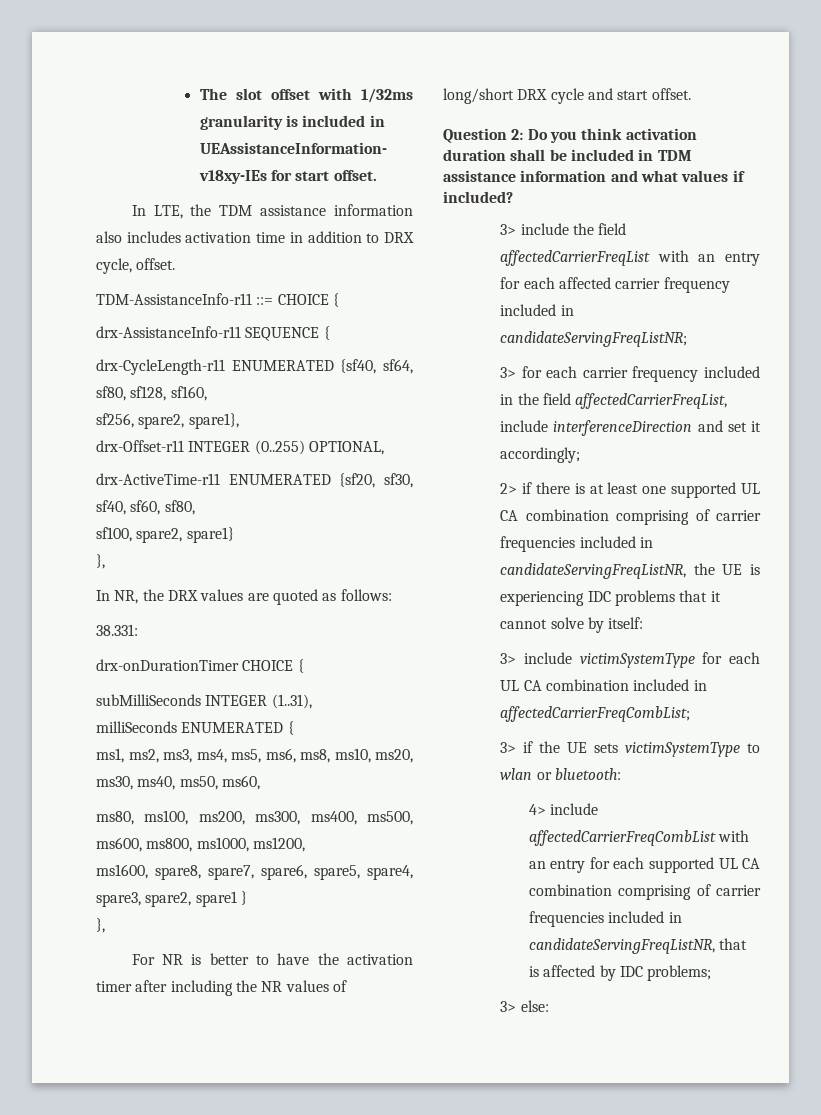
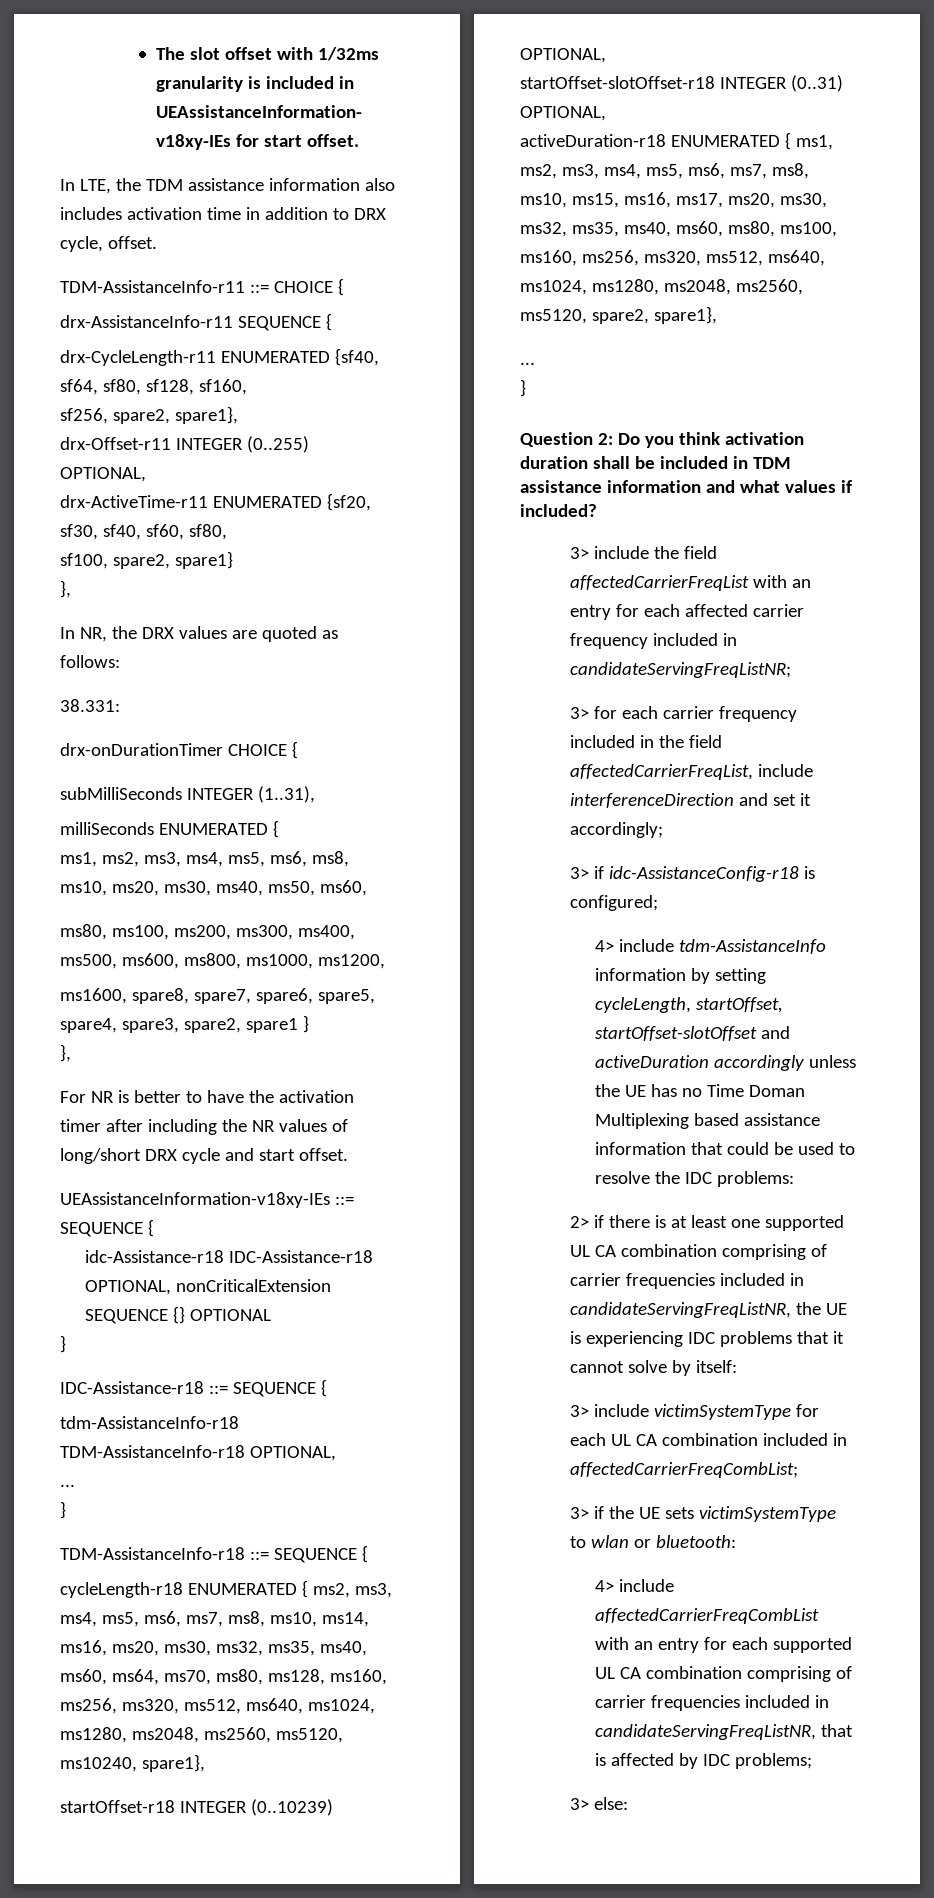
(691, 94) none -> [60,1192,354,1208] [60,1219,154,1237] [85,1250,374,1263] [85,1279,332,1295] [85,1306,272,1324] [60,1335,66,1353] [60,1379,327,1397] [60,1416,239,1429] [60,1445,336,1461] [60,1484,75,1487] [60,1501,66,1519] [60,1545,368,1563] [60,1580,392,1598] [60,1611,369,1627] [60,1640,367,1656] [60,1669,387,1685] [60,1698,375,1714] [60,1727,343,1743] [60,1754,205,1772] [60,1799,333,1816] [520,48,606,63] [520,75,843,92] [520,106,606,121] [520,132,833,150] [520,163,809,179] [520,192,827,208] [520,221,837,237] [520,250,825,266] [520,279,803,295] [520,306,717,324] [520,362,535,365] [520,379,526,397] // UEAssistanceInformation-v18xy-IEs ::= SEQUENCE { // idc-Assistance-r18 IDC-Assistance-r18 OPTIONAL, nonCriticalExtension SEQUENCE {} OPTIONAL // } // IDC-Assistance-r18 ::= SEQUENCE { // tdm-AssistanceInfo-r18 TDM-AssistanceInfo-r18 OPTIONAL, // ... // } // TDM-AssistanceInfo-r18 ::= SEQUENCE { // cycleLength-r18 ENUMERATED { ms2, ms3, ms4, ms5, ms6, ms7, ms8, ms10, ms14, ms16, ms20, ms30, ms32, ms35, ms40, ms60, ms64, ms70, ms80, ms128, ms160, ms256, ms320, ms512, ms640, ms1024, ms1280, ms2048, ms2560, ms5120, ms10240, spare1}, // startOffset-r18 INTEGER (0..10239) OPTIONAL, // startOffset-slotOffset-r18 INTEGER (0..31) OPTIONAL, // activeDuration-r18 ENUMERATED { ms1, ms2, ms3, ms4, ms5, ms6, ms7, ms8, ms10, ms15, ms16, ms17, ms20, ms30, ms32, ms35, ms40, ms60, ms80, ms100, ms160, ms256, ms320, ms512, ms640, ms1024, ms1280, ms2048, ms2560, ms5120, spare2, spare1}, // ... // }
(581, 455) none -> [570,866,816,882] [570,895,659,911] [595,939,827,954] [595,968,767,984] [595,997,784,1013] [595,1026,791,1041] [595,1055,857,1071] [595,1084,806,1097] [595,1113,821,1129] [595,1142,856,1155] [595,1171,795,1187] // 3> if idc-AssistanceConfig-r18 is configured; // 4> include tdm-AssistanceInfo information by setting cycleLength, startOffset, startOffset-slotOffset and activeDuration accordingly unless the UE has no Time Doman Multiplexing based assistance information that could be used to resolve the IDC problems:

